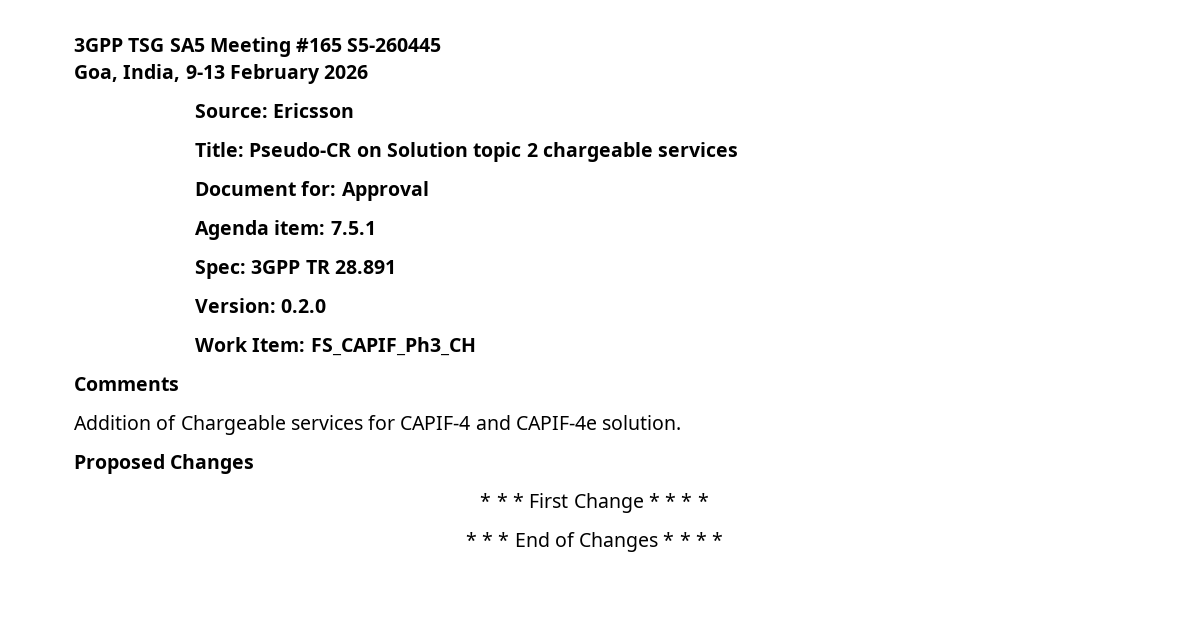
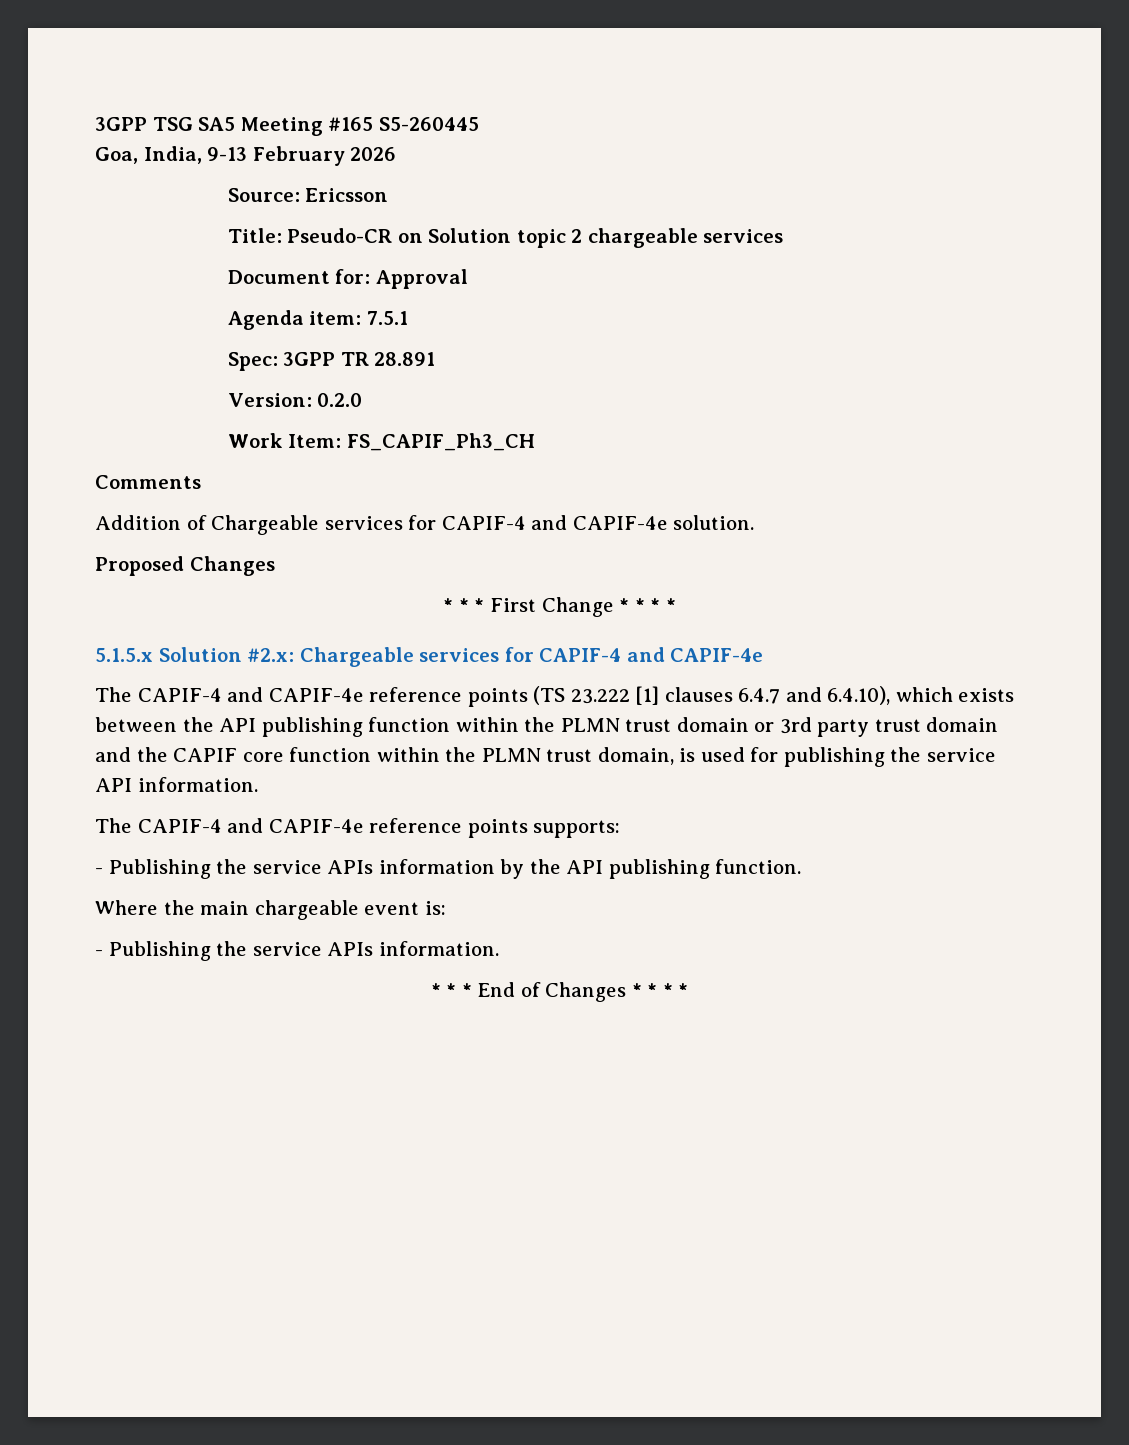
(709, 500) none -> [95,647,764,667] [95,686,1015,707] [95,717,999,737] [95,747,997,767] [95,777,258,792] [95,818,621,838] [95,859,802,879] [95,900,446,920] [95,941,499,961] // 5.1.5.x Solution #2.x: Chargeable services for CAPIF-4 and CAPIF-4e // The CAPIF-4 and CAPIF-4e reference points (TS 23.222 [1] clauses 6.4.7 and 6.4.10), which exists between the API publishing function within the PLMN trust domain or 3rd party trust domain and the CAPIF core function within the PLMN trust domain, is used for publishing the service API information. // The CAPIF-4 and CAPIF-4e reference points supports: // - Publishing the service APIs information by the API publishing function. // Where the main chargeable event is: // - Publishing the service APIs information.

